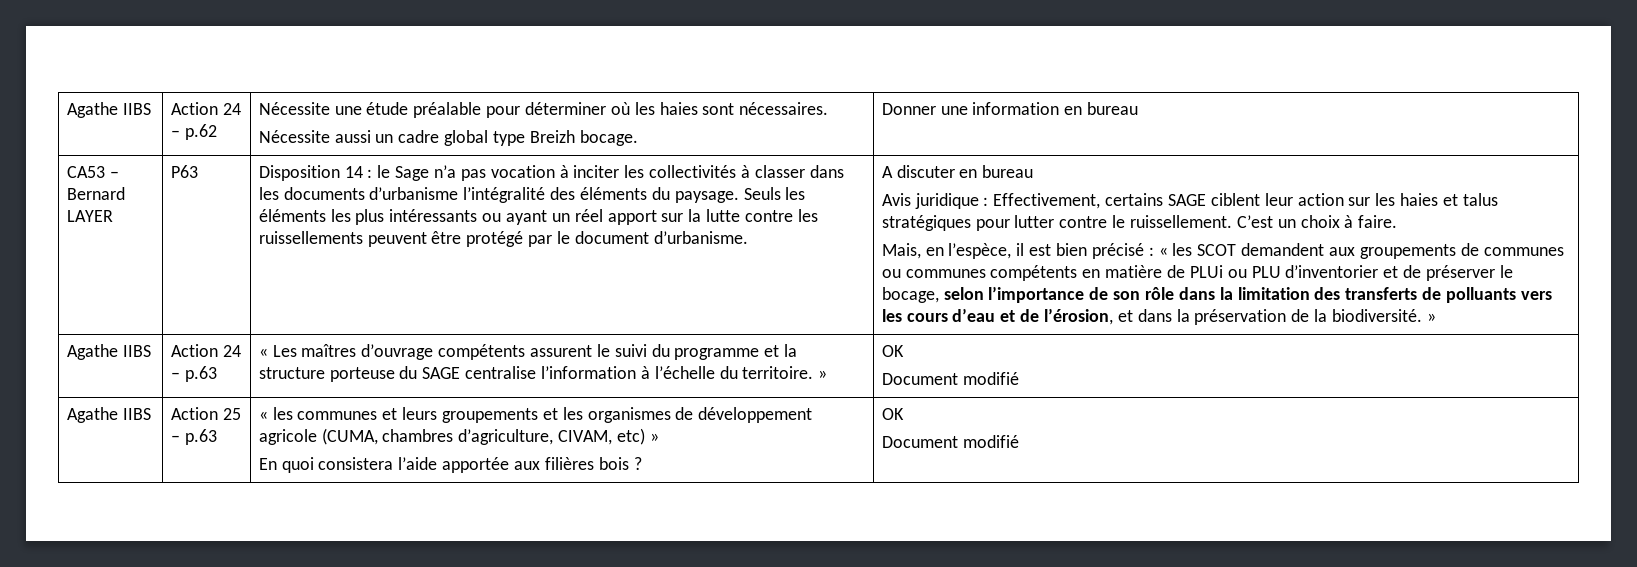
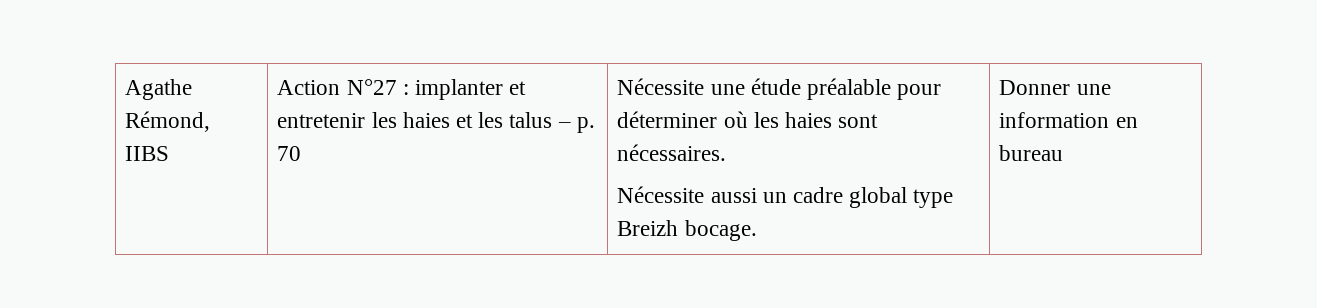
[66,102,151,118] [170,102,241,115] [170,124,217,140] Agathe IIBS | Action 24 – p.62 -> [125,79,193,100] [125,111,211,132] [125,146,170,161] [277,79,527,100] [277,112,595,133] [277,146,302,161] Agathe Rémond, IIBS | Action N°27 : implanter et entretenir les haies et les talus – p. 70
[66,166,119,178] [66,187,125,200] [66,210,113,222] [170,165,198,178] [258,165,844,181] [258,187,806,203] [258,209,818,225] [258,231,748,247] [881,165,1034,178] [881,193,1498,209] [881,215,1398,231] [881,243,1564,259] [881,265,1513,281] [881,286,1552,303] [881,308,1436,325] [66,344,151,360] [170,344,241,357] [170,366,217,382] [258,344,798,360] [258,366,828,382] [881,345,904,357] [881,372,1019,385] [66,407,151,423] [170,407,241,420] [170,429,217,445] [258,407,813,423] [258,428,659,445] [258,457,642,473] [881,408,904,420] [881,435,1019,448] // CA53 – Bernard LAYER | P63 | Disposition 14 : le Sage n’a pas vocation à inciter les collectivités à classer dans les documents d’urbanisme l’intégralité des éléments du paysage. Seuls les éléments les plus intéressants ou ayant un réel apport sur la lutte contre les ruissellements peuvent être protégé par le document d’urbanisme. | A discuter en bureau // Avis juridique : Effectivement, certains SAGE ciblent leur action sur les haies et talus stratégiques pour lutter contre le ruissellement. C’est un choix à faire. // Mais, en l’espèce, il est bien précisé : « les SCOT demandent aux groupements de communes ou communes compétents en matière de PLUi ou PLU d’inventorier et de préserver le bocage, selon l’importance de son rôle dans la limitation des transferts de polluants vers les cours d’eau et de l’érosion, et dans la préservation de la biodiversité. » // Agathe IIBS | Action 24 – p.63 | « Les maîtres d’ouvrage compétents assurent le suivi du programme et la structure porteuse du SAGE centralise l’information à l’échelle du territoire. » | OK // Document modifié // Agathe IIBS | Action 25 – p.63 | « les communes et leurs groupements et les organismes de développement agricole (CUMA, chambres d’agriculture, CIVAM, etc) » // En quoi consistera l’aide apportée aux filières bois ? | OK // Document modifié -> (1064, 153) none

